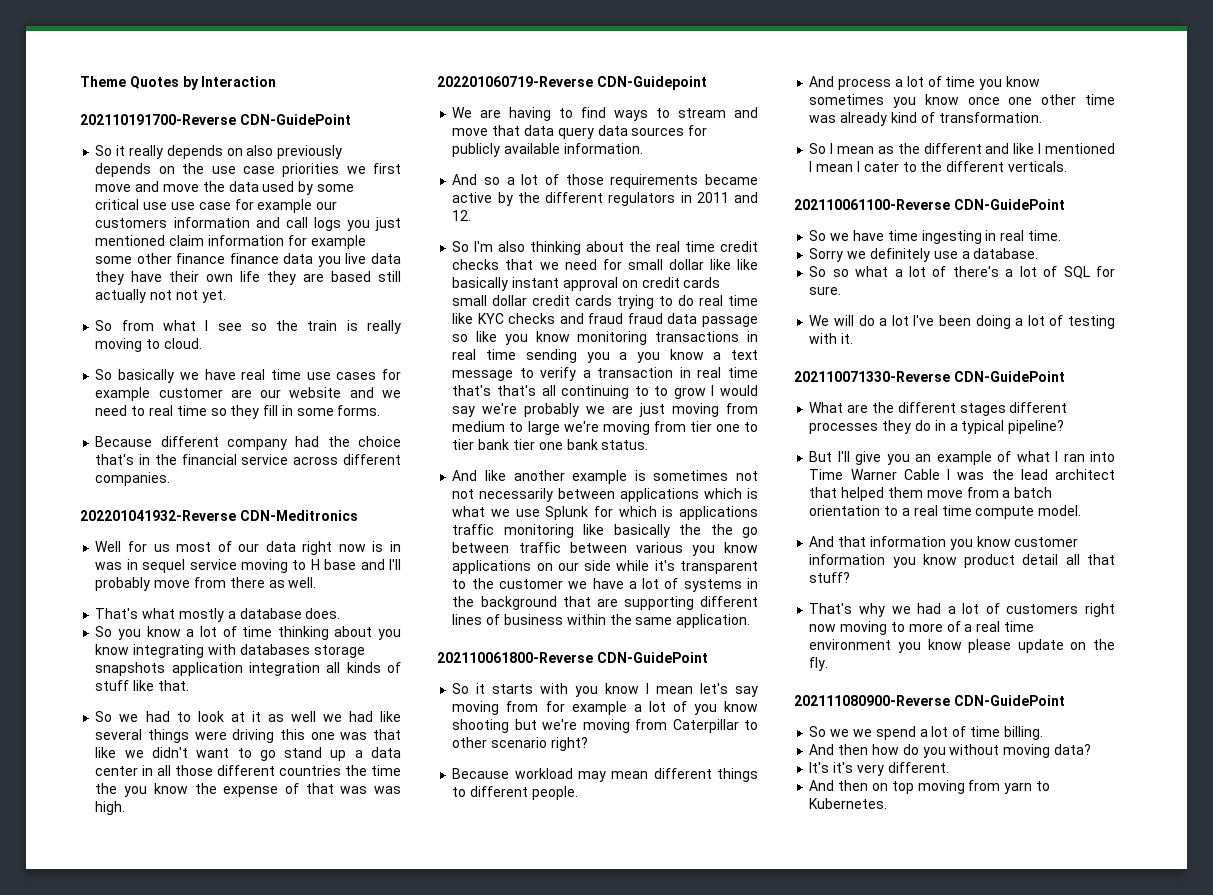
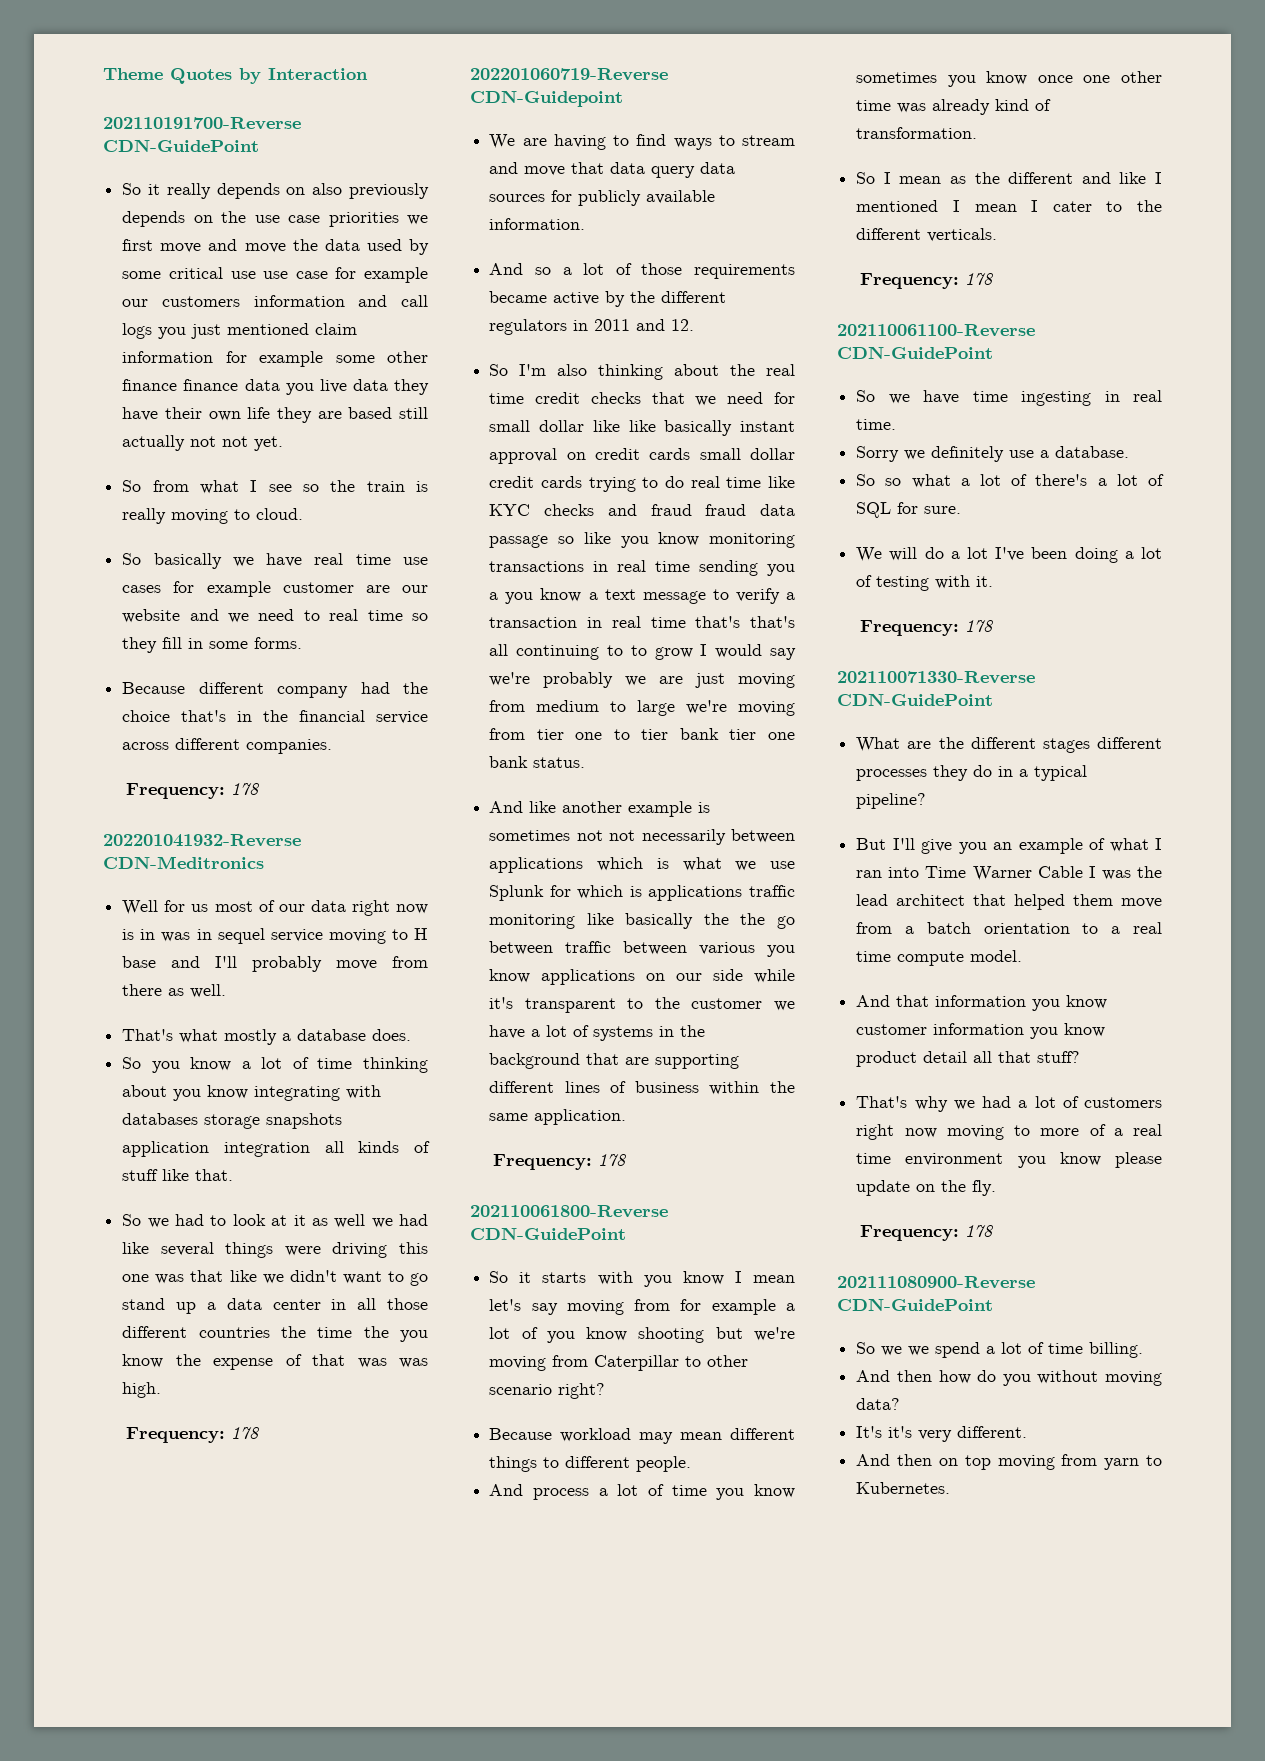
(171, 479) none -> [125,783,259,799] // Frequency: 178
(126, 808) none -> [125,1427,259,1443] // Frequency: 178
(751, 621) none -> [492,1154,626,1170] // Frequency: 178
(1067, 166) none -> [859,273,993,289] // Frequency: 178
(854, 338) none -> [859,620,993,636] // Frequency: 178
(829, 664) none -> [859,1225,993,1241] // Frequency: 178

